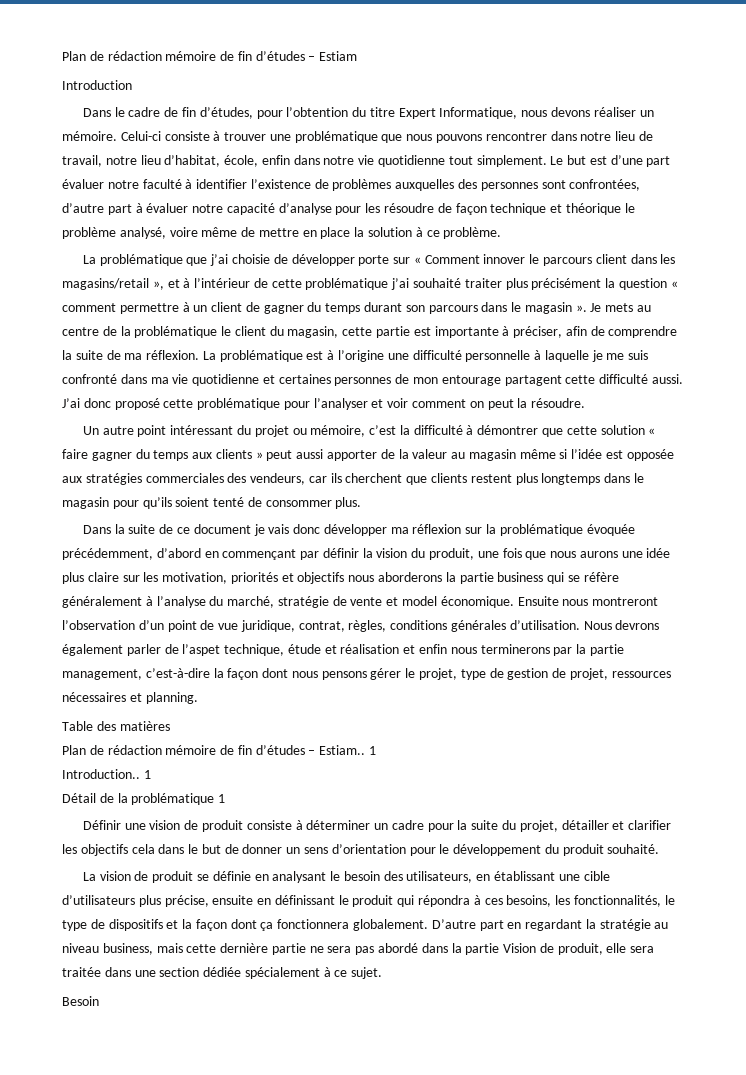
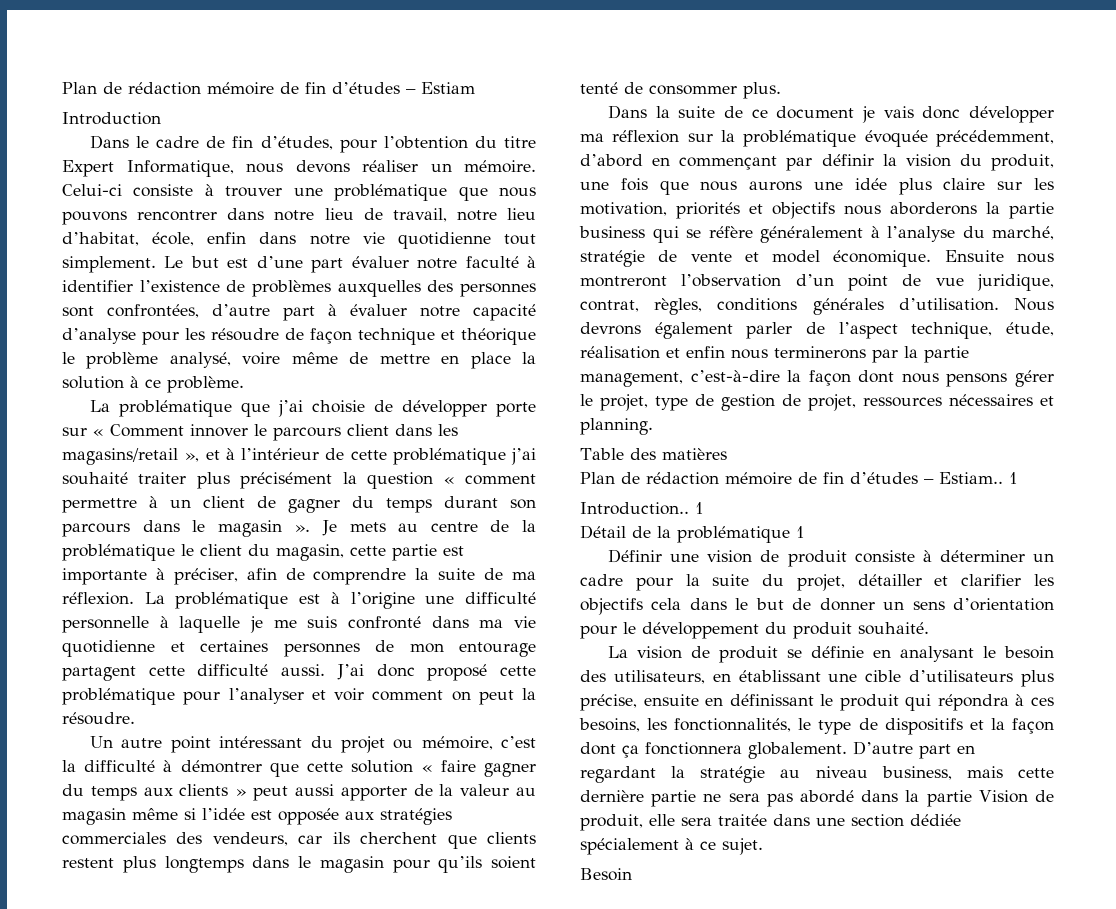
[182,644,337,656] l’aspet technique, étude et -> [838,322,1054,339] l’aspect technique, étude,

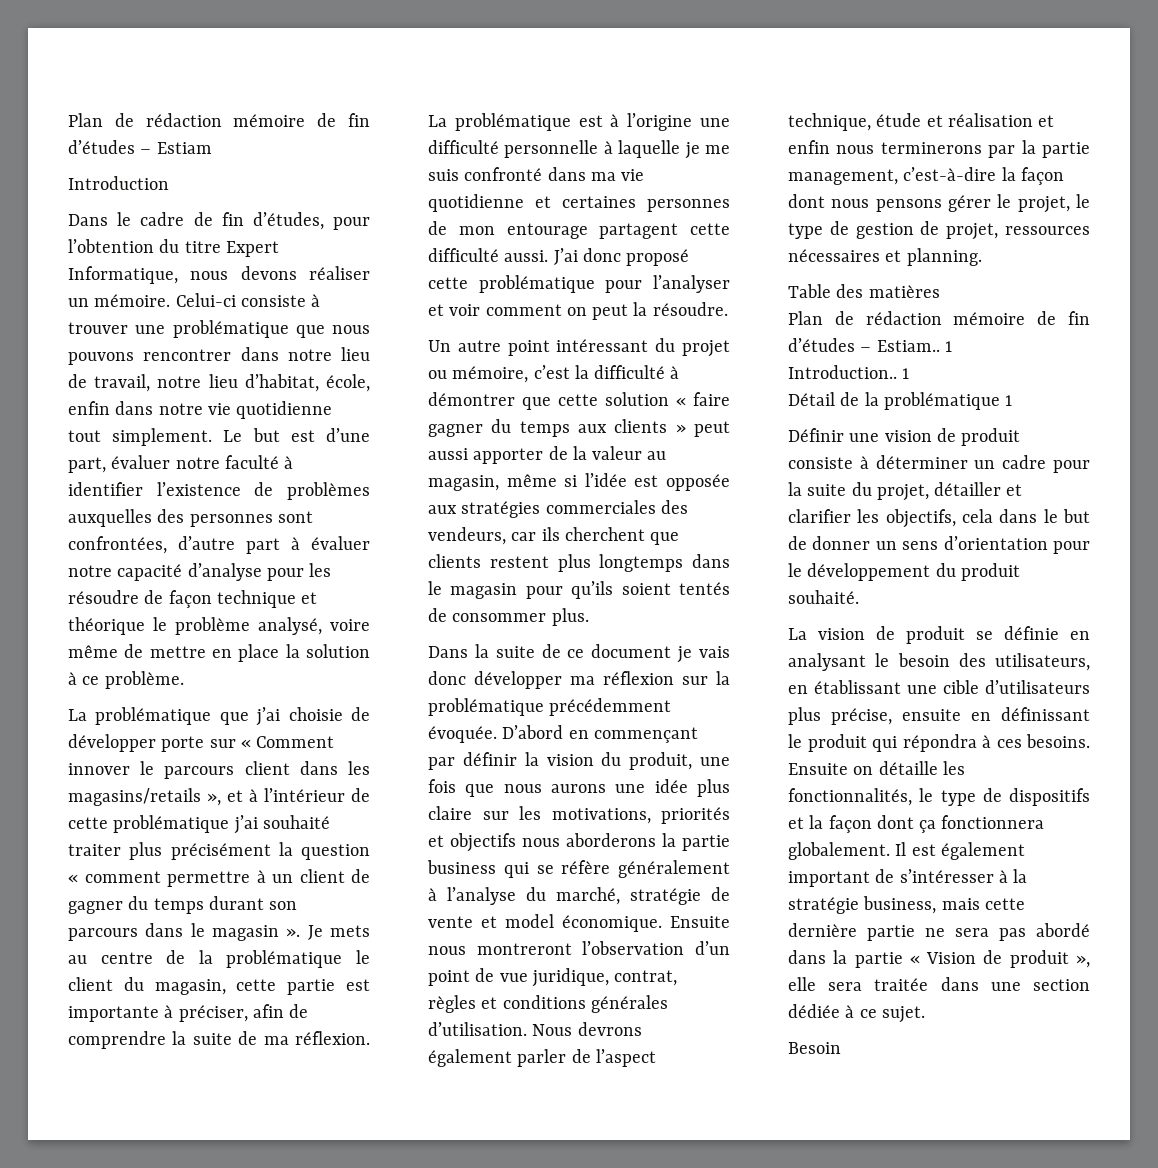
[311,258,344,273] part -> [68,457,106,473] part,
[62,448,178,465] magasins/retail -> [68,788,201,806] magasins/retails
[62,808,126,825] magasin -> [428,475,499,491] magasin,
[580,82,618,94] tenté -> [679,582,730,595] tentés
[864,130,1054,147] [580,154,643,167] évoquée précédemment, d’abord -> [549,698,672,716] [428,725,564,743] précédemment évoquée. D’abord
[580,202,667,216] motivation, -> [551,808,651,824] motivations,
[654,298,703,315] règles, -> [428,995,498,1013] règles et
[1006,322,1054,336] étude, -> [876,113,943,127] étude et
(648, 402) none -> [1076,194,1090,208] le
[580,598,643,615] objectifs -> [885,509,956,528] objectifs,
[579,718,640,732] besoins, -> [1026,734,1090,748] [788,761,938,775] besoins. Ensuite on détaille
[853,741,975,759] [580,766,868,783] D’autre part en regardant la stratégie au niveau -> [895,842,1025,860] [788,869,1028,887] [788,897,859,914] Il est également important de s’intéresser à la stratégie
(972, 798) none -> [909,955,920,964] «
[580,814,643,831] produit, -> [1009,950,1090,968] produit »,
[580,838,679,855] spécialement -> (840, 1011) none

